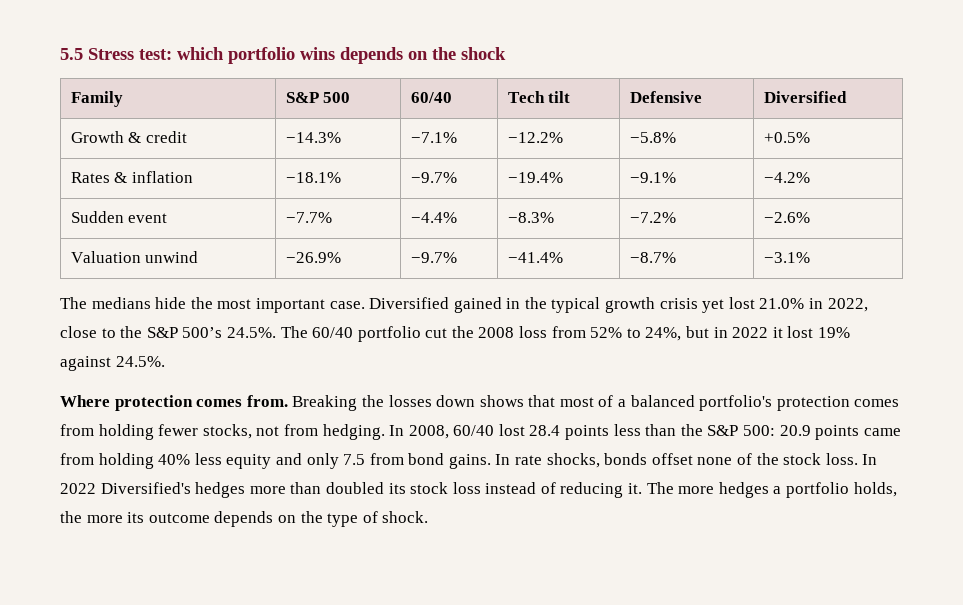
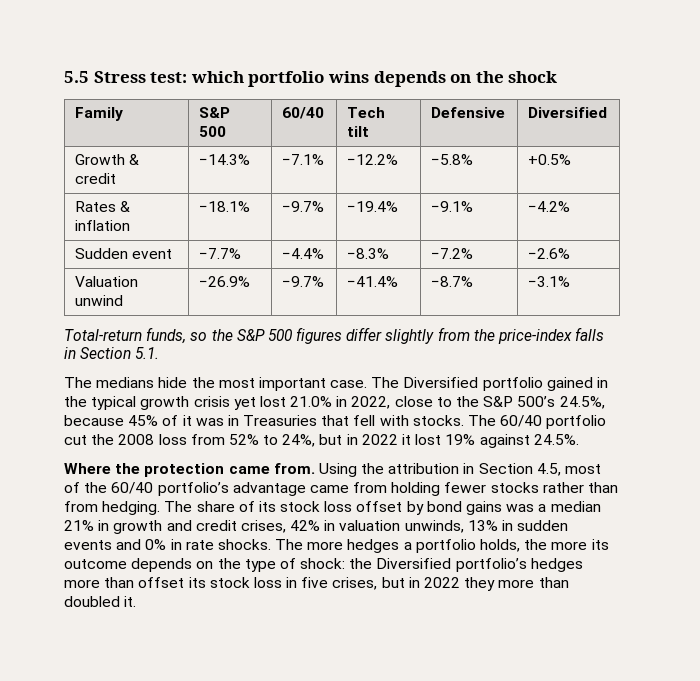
(810, 257) none -> [64,327,605,344] [64,347,160,359] // Total-return funds, so the S&P 500 figures differ slightly from the price-index falls in Section 5.1.
[369,297,450,309] Diversified -> [371,377,543,391] The Diversified portfolio
[226,327,276,338] 24.5%. -> [559,396,605,409] [64,415,464,426] 24.5%, because 45% of it was in Treasuries that fell with stocks.
[114,395,900,411] [60,424,901,440] [60,453,878,469] [60,482,643,498] protection comes from. Breaking the losses down shows that most of a balanced portfolio's protection comes from holding fewer stocks, not from hedging. In 2008, 60/40 lost 28.4 points less than the S&P 500: 20.9 points came from holding 40% less equity and only 7.5 from bond gains. In rate shocks, bonds offset none of the stock loss. In 2022 Diversified's hedges more than doubled its stock loss instead of reducing it. -> [115,463,602,477] [64,482,619,496] [64,501,601,515] [64,520,569,534] [64,539,271,550] the protection came from. Using the attribution in Section 4.5, most of the 60/40 portfolio’s advantage came from holding fewer stocks rather than from hedging. The share of its stock loss offset by bond gains was a median 21% in growth and credit crises, 42% in valuation unwinds, 13% in sudden events and 0% in rate shocks.
[382,511,429,523] shock. -> [300,558,583,572] [64,577,569,591] [64,596,137,607] shock: the Diversified portfolio’s hedges more than offset its stock loss in five crises, but in 2022 they more than doubled it.

